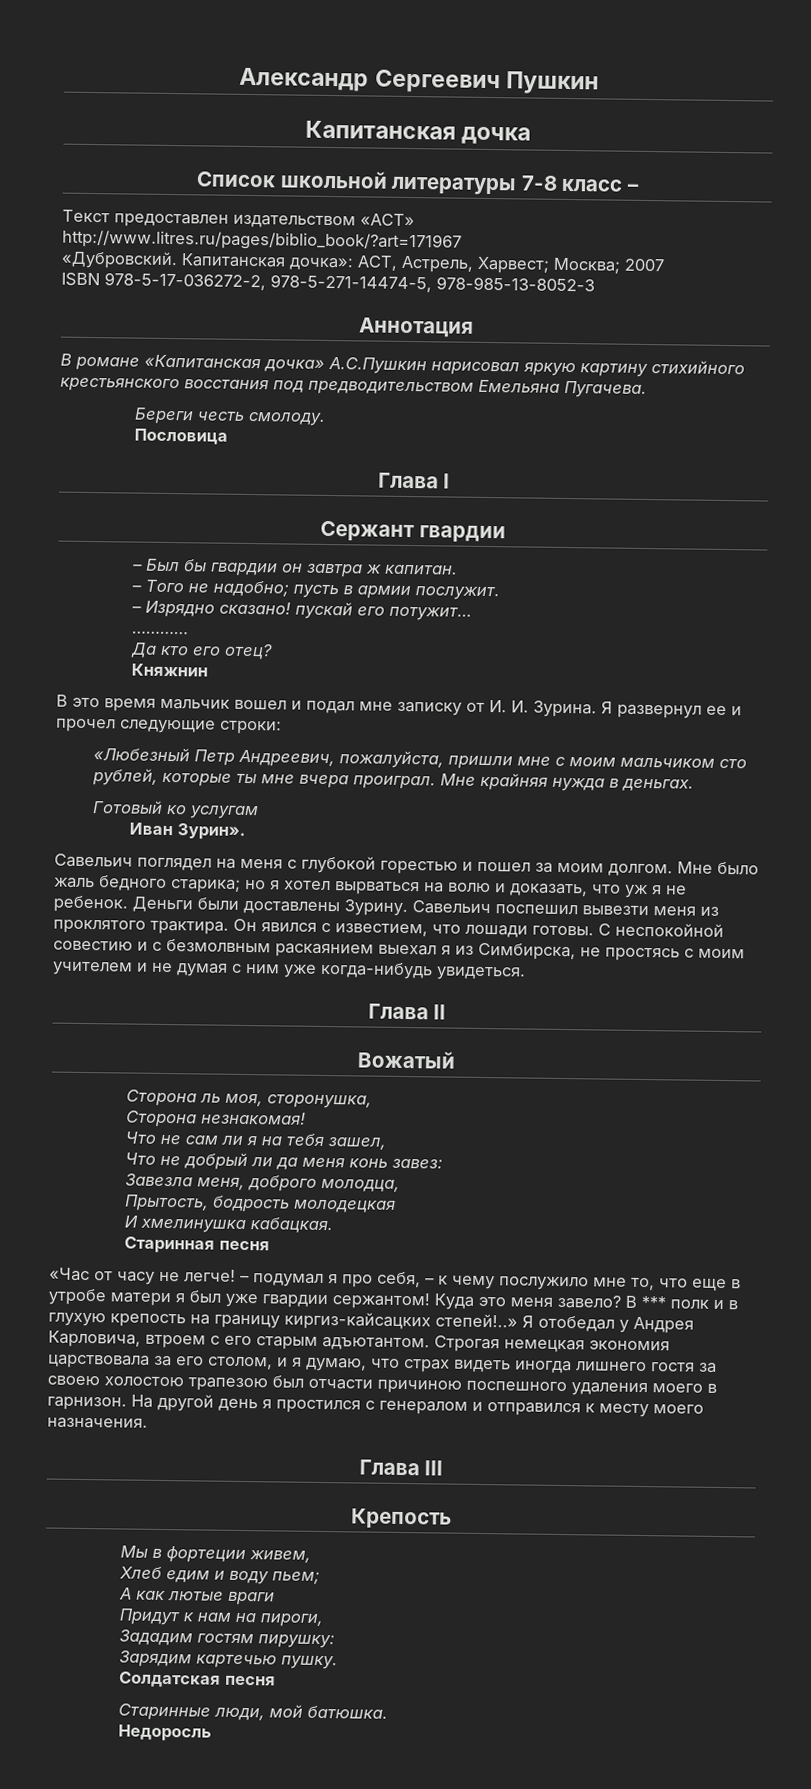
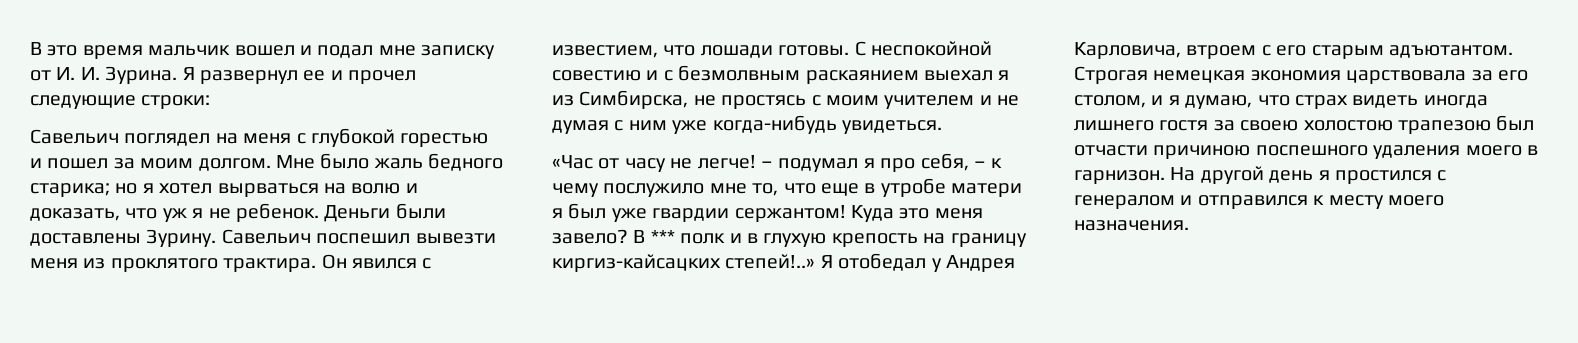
[239,67,599,95] [304,120,532,145] [196,170,639,196] [62,209,415,229] [62,229,462,252] [61,250,665,274] [61,272,595,293] [358,317,474,338] [60,353,745,378] [60,377,647,398] [134,407,327,426] [134,428,229,445] [377,472,451,489] [320,520,506,543] [133,558,459,578] [132,579,501,601] [132,600,473,621] [132,630,190,635] [130,642,274,660] [131,663,209,677] Александр Сергеевич Пушкин // Капитанская дочка // Список школьной литературы 7-8 класс – // Текст предоставлен издательством «АСТ» http://www.litres.ru/pages/biblio_book/?art=171967 // «Дубровский. Капитанская дочка»: АСТ, Астрель, Харвест; Москва; 2007 // ISBN 978-5-17-036272-2, 978-5-271-14474-5, 978-985-13-8052-3 // Аннотация // В романе «Капитанская дочка» А.С.Пушкин нарисовал яркую картину стихийного крестьянского восстания под предводительством Емельяна Пугачева. // Береги честь смолоду. // Пословица // Глава I // Сержант гвардии // – Был бы гвардии он завтра ж капитан. // – Того не надобно; пусть в армии послужит. // – Изрядно сказано! пускай его потужит… // ………… // Да кто его отец? // Княжнин // -> (30, 48) none
[92,747,747,770] [91,768,694,792] [91,800,259,820] [129,822,247,840] // «Любезный Петр Андреевич, пожалуйста, пришли мне с моим мальчиком сто рублей, которые ты мне вчера проиграл. Мне крайняя нужда в деньгах. // Готовый ко услугам // Иван Зурин». -> (211, 102) none
[367,1003,447,1020] [357,1050,456,1069] [126,1089,373,1109] [126,1110,307,1128] [125,1131,387,1150] [125,1152,444,1171] [125,1173,401,1192] [125,1194,397,1213] [124,1215,334,1234] [124,1236,271,1254] // Глава II // Вожатый // Сторона ль моя, сторонушка, // Сторона незнакомая! // Что не сам ли я на тебя зашел, // Что не добрый ли да меня конь завез: // Завезла меня, доброго молодца, // Прытость, бодрость молодецкая // И хмелинушка кабацкая. // Старинная песня -> (942, 127) none
[358,1459,444,1476] [350,1508,452,1529] [120,1545,312,1564] [119,1566,321,1585] [119,1587,276,1606] [119,1608,324,1628] [119,1629,336,1649] [119,1650,339,1670] [119,1671,277,1688] [118,1703,389,1721] [118,1724,213,1742] // Глава III // Крепость // Мы в фортеции живем, // Хлеб едим и воду пьем; // А как лютые враги // Придут к нам на пироги, // Зададим гостям пирушку: // Зарядим картечью пушку. // Солдатская песня // Старинные люди, мой батюшка. // Недоросль -> (1189, 225) none

